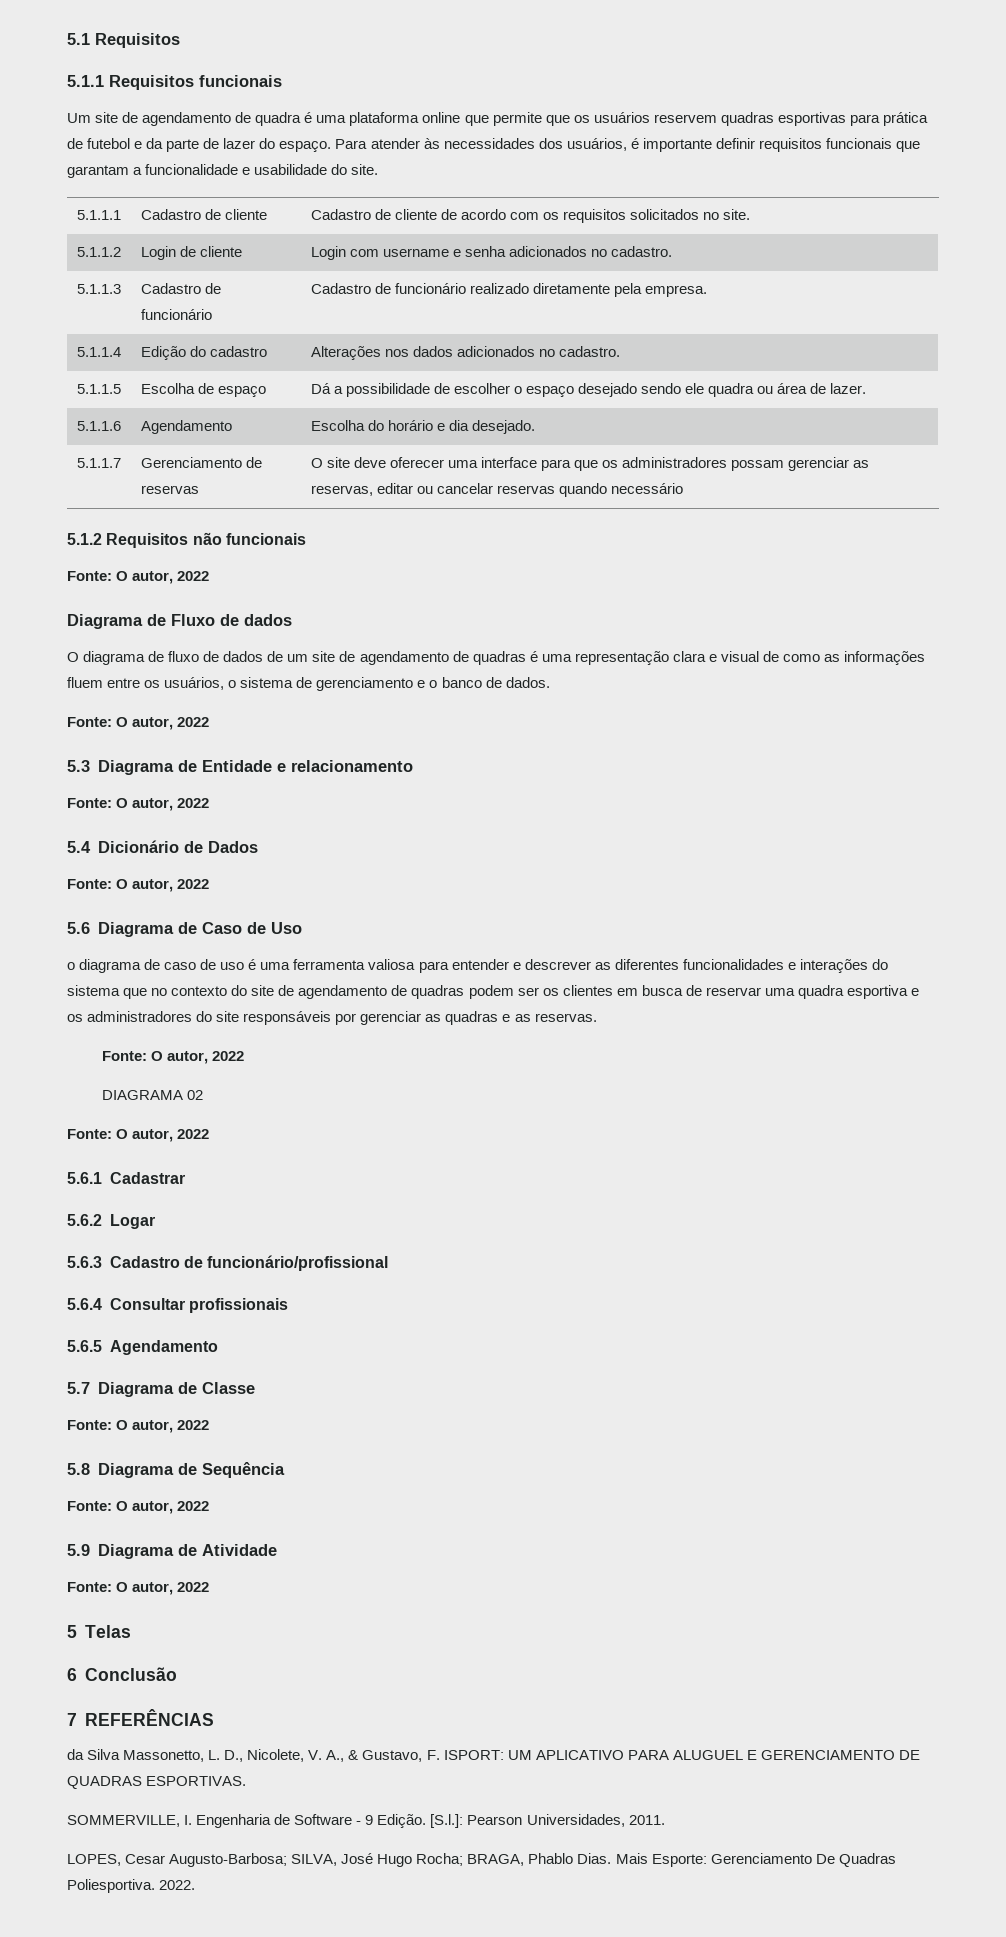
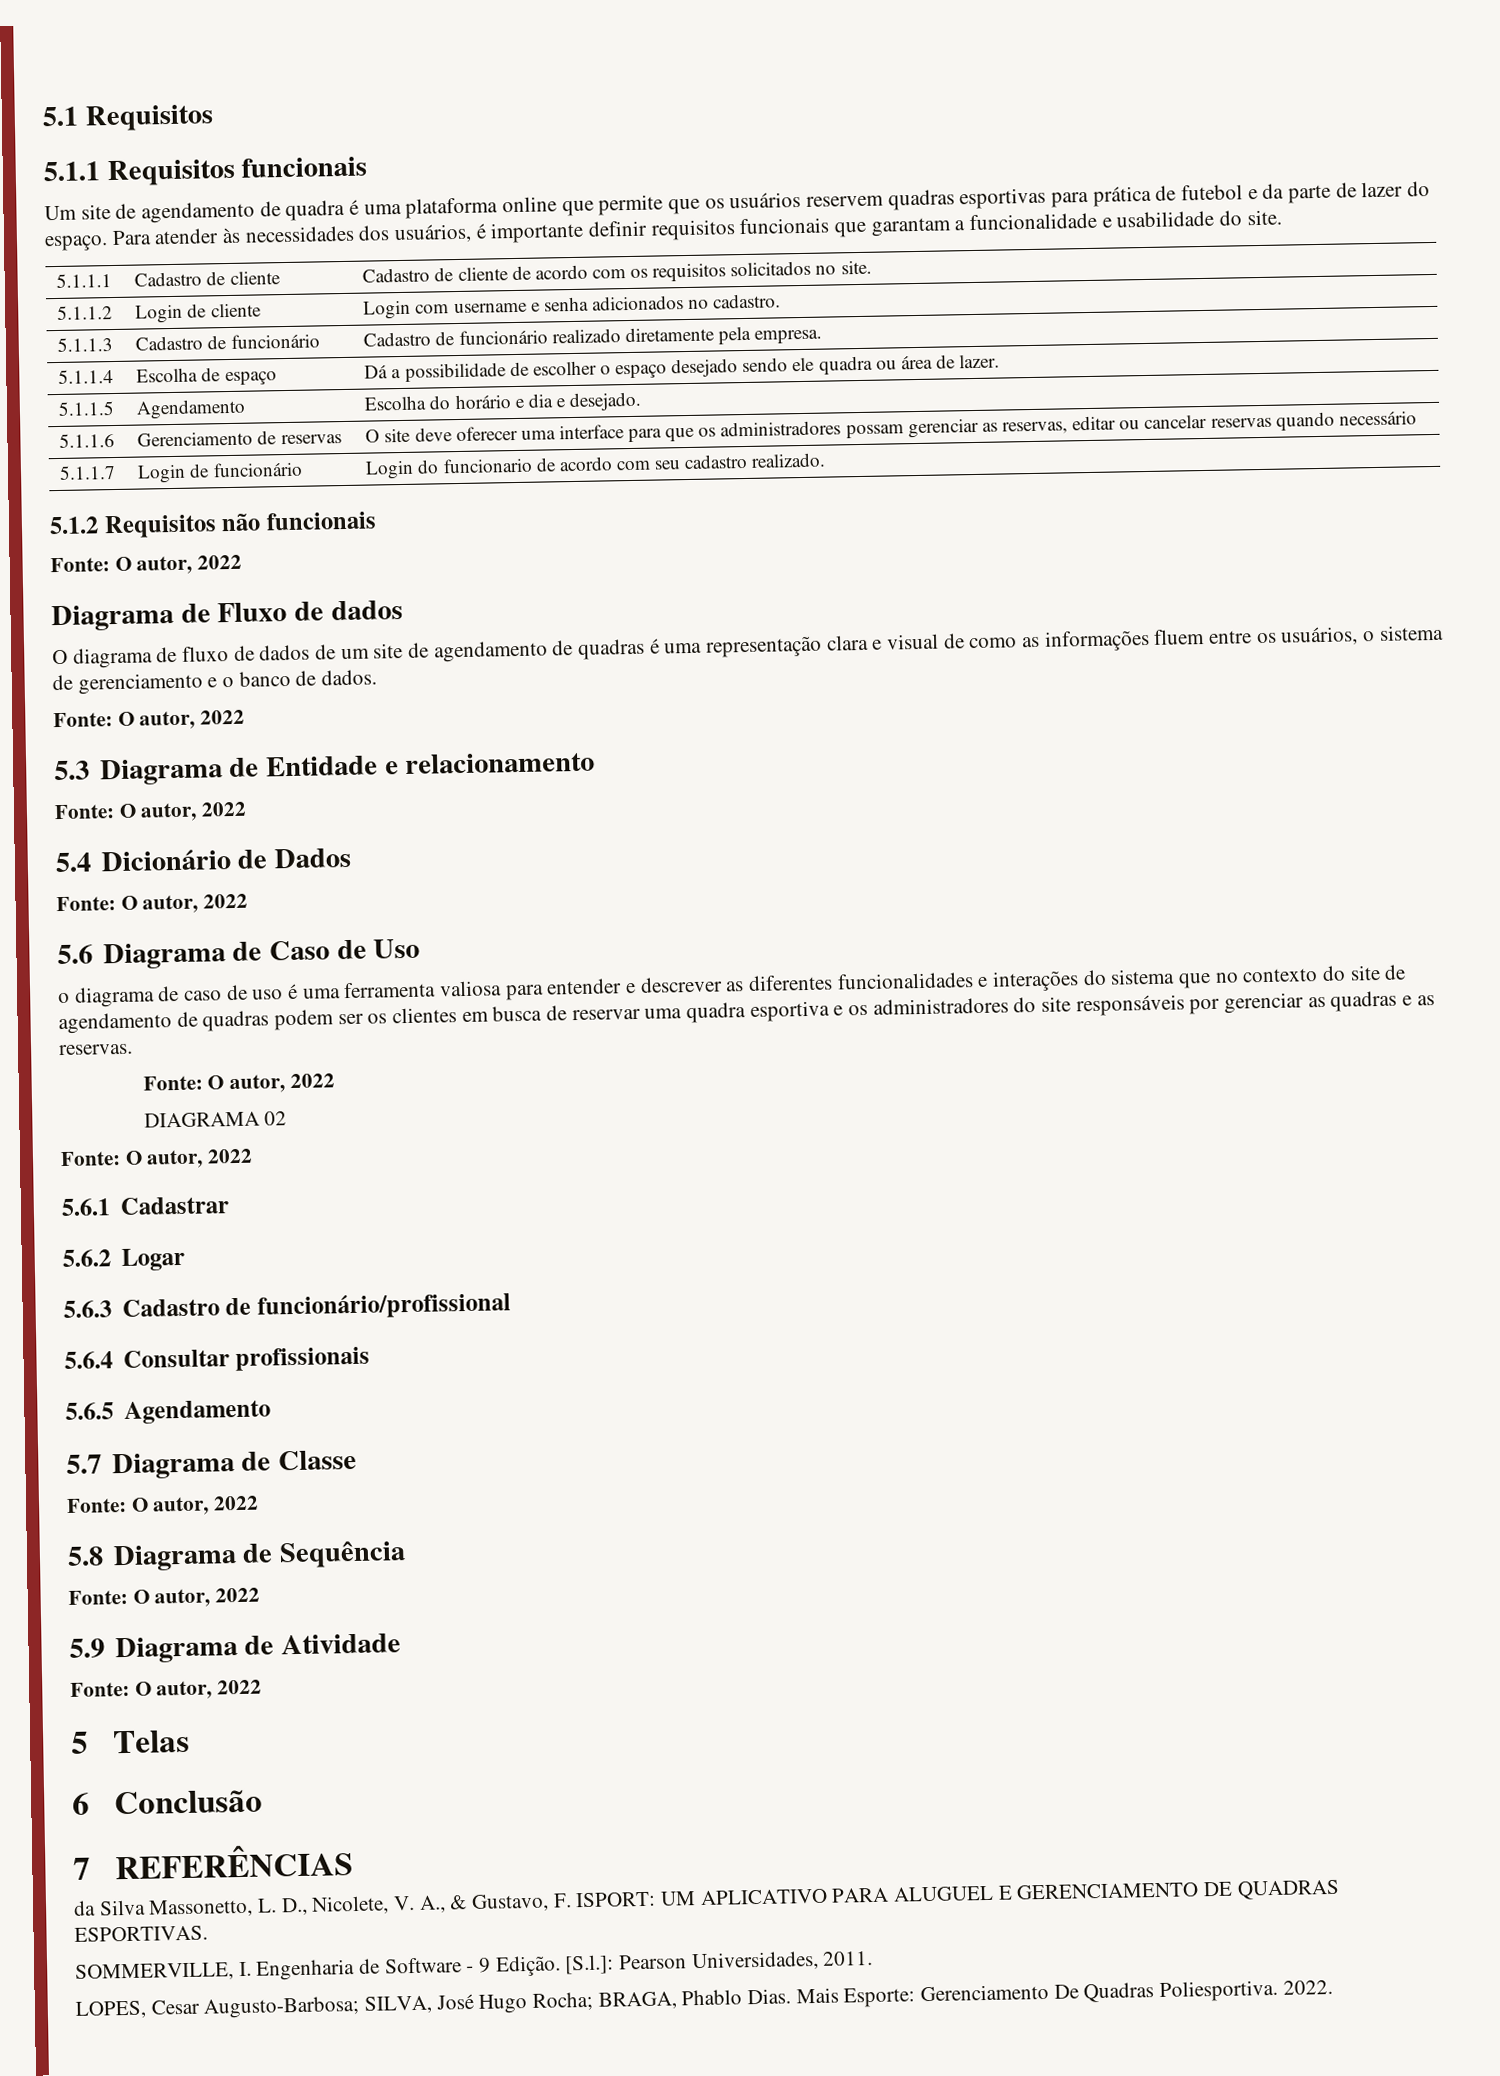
[140,346,267,360] [310,346,621,360] [76,384,121,394] | Edição do cadastro | Alterações nos dados adicionados no cadastro. // 5.1.1.5 -> (115, 376) none
[76,421,121,431] 5.1.1.6 -> [58,400,116,416] 5.1.1.5
(469, 425) none -> [555,398,566,408] e
[76,458,121,468] 5.1.1.7 -> [59,432,116,448] 5.1.1.6
(684, 488) none -> [59,464,117,480] [137,461,303,484] [365,452,827,480] // 5.1.1.7 | Login de funcionário | Login do funcionario de acordo com seu cadastro realizado.

